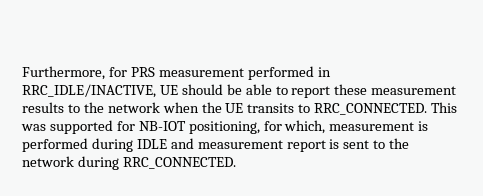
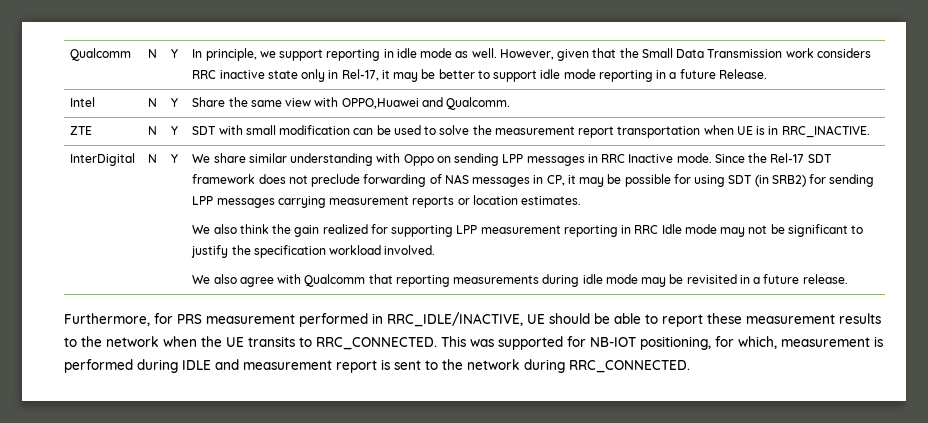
(22, 73) none -> [70,48,132,61] [148,49,158,58] [171,49,179,58] [192,48,871,61] [192,69,767,82] [70,97,96,107] [148,98,158,107] [171,98,179,107] [192,97,511,110] [70,126,93,135] [148,126,158,135] [171,126,179,135] [192,125,870,138] [70,153,136,166] [148,154,158,163] [171,154,179,163] [192,153,832,166] [192,174,875,187] [192,195,582,208] [192,224,863,237] [191,245,436,258] [192,274,848,287] Qualcomm | N | Y | In principle, we support reporting in idle mode as well. However, given that the Small Data Transmission work considers RRC inactive state only in Rel-17, it may be better to support idle mode reporting in a future Release. // Intel | N | Y | Share the same view with OPPO,Huawei and Qualcomm. // ZTE | N | Y | SDT with small modification can be used to solve the measurement report transportation when UE is in RRC_INACTIVE. // InterDigital | N | Y | We share similar understanding with Oppo on sending LPP messages in RRC Inactive mode. Since the Rel-17 SDT framework does not preclude forwarding of NAS messages in CP, it may be possible for using SDT (in SRB2) for sending LPP messages carrying measurement reports or location estimates. // We also think the gain realized for supporting LPP measurement reporting in RRC Idle mode may not be significant to justify the specification workload involved. // We also agree with Qualcomm that reporting measurements during idle mode may be revisited in a future release. //

